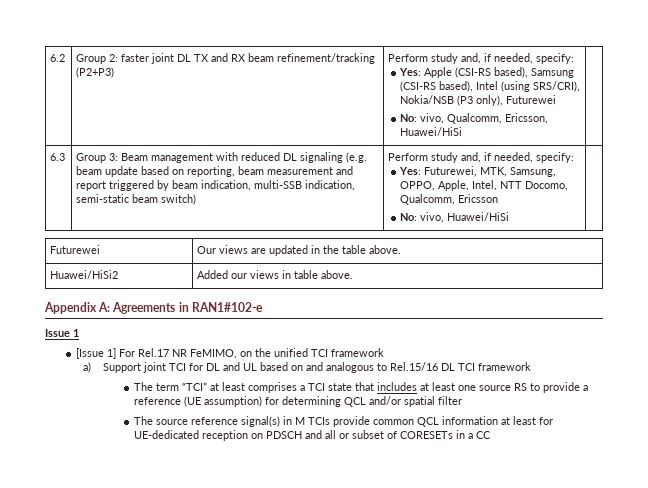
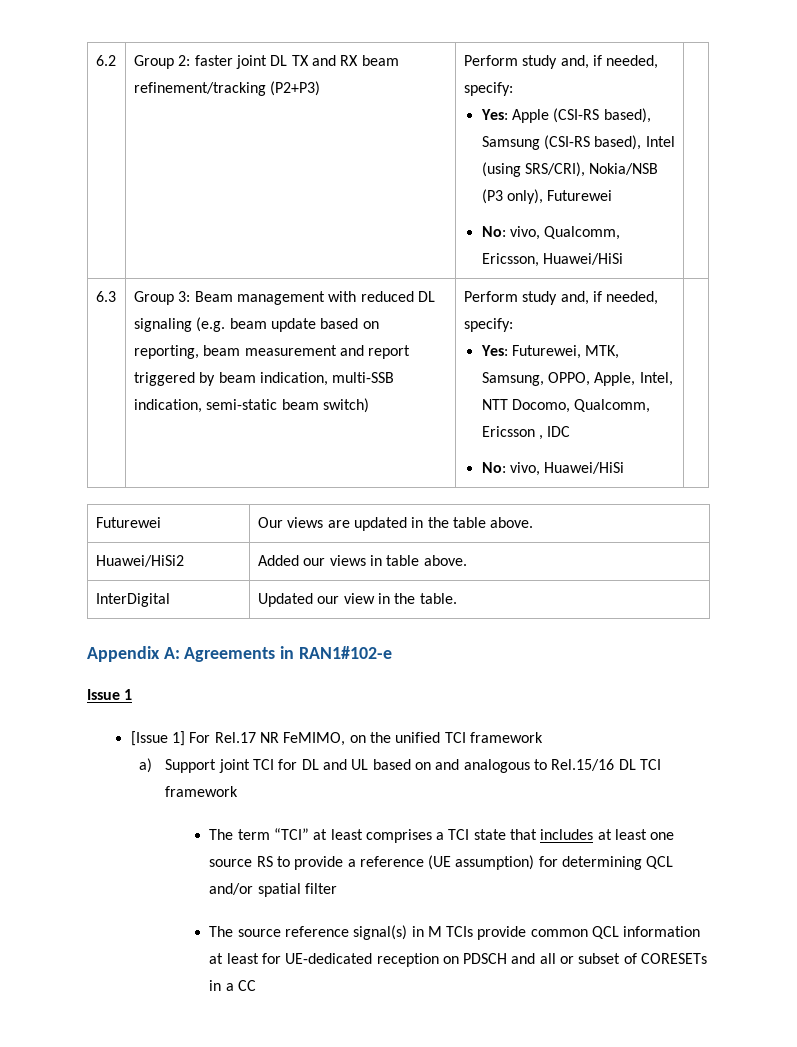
(499, 198) none -> [538,426,571,440] , IDC
(354, 274) none -> [95,593,170,607] [257,593,457,607] // InterDigital | Updated our view in the table.

